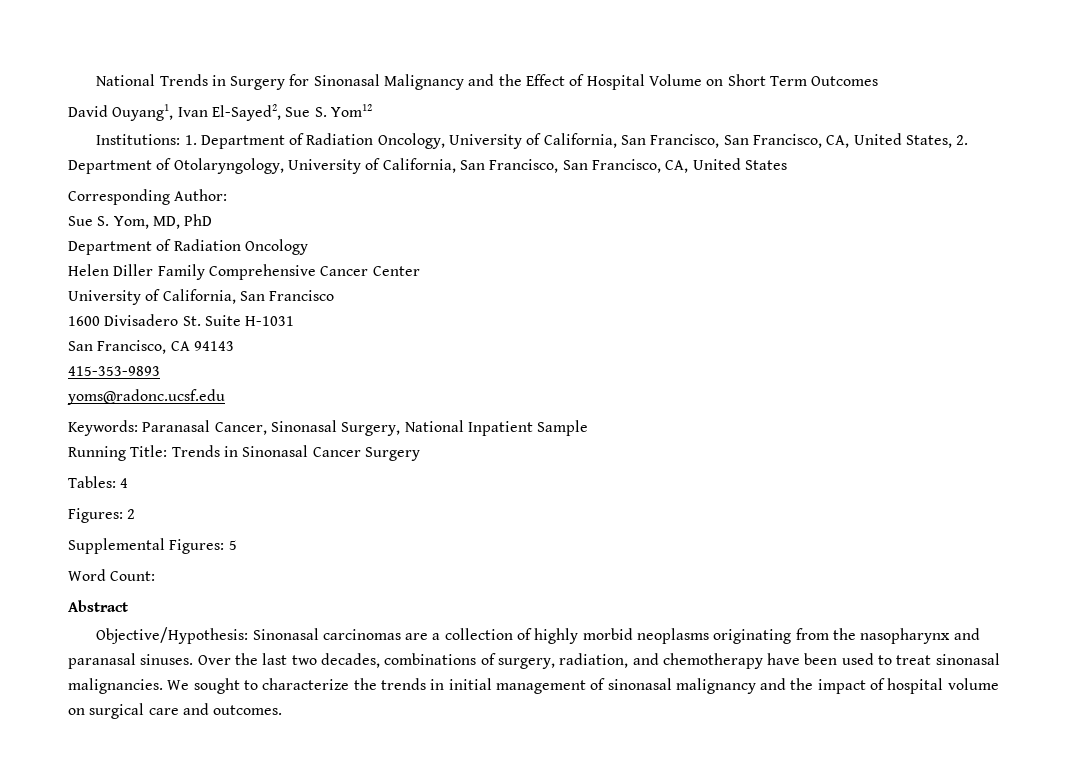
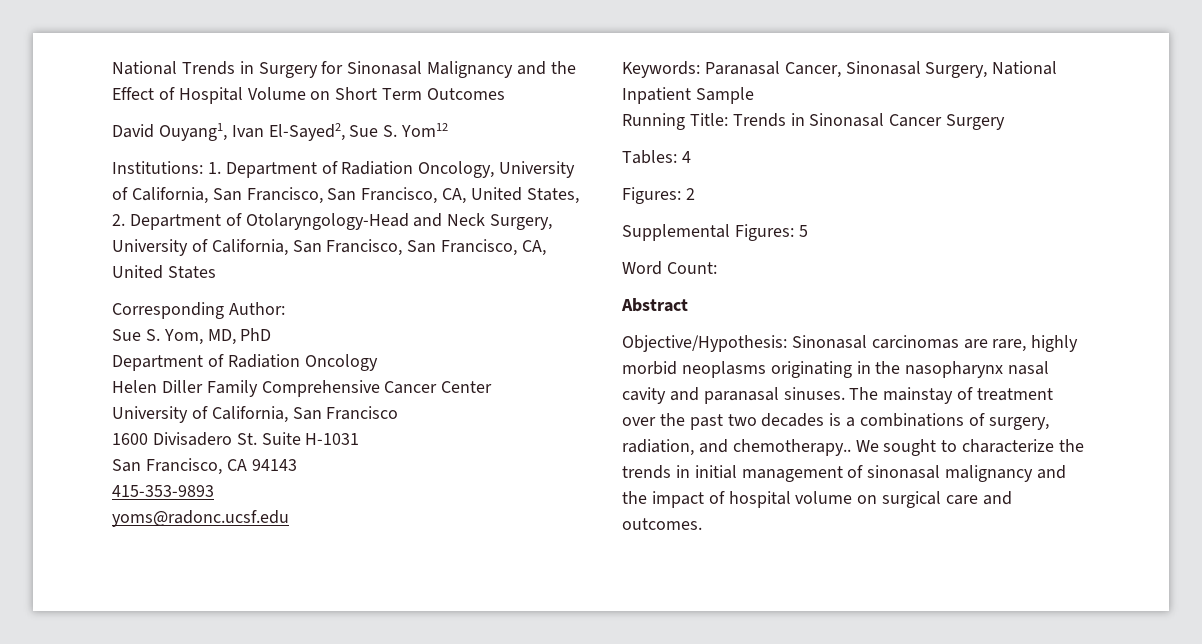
[173,158,284,174] Otolaryngology, -> [245,213,553,230] Otolaryngology-Head and Neck Surgery,
[432,628,533,640] a collection of -> [992,339,1027,352] rare,
[795,628,829,640] from -> [856,361,871,374] in
(951, 636) none -> [1008,361,1050,375] [622,387,666,404] nasal cavity
[197,653,380,668] Over the last two decades, -> [849,387,1054,404] [622,413,856,430] The mainstay of treatment over the past two decades is a
[662,653,1000,669] [68,678,163,694] chemotherapy have been used to treat sinonasal malignancies. -> [732,439,851,456] chemotherapy..

